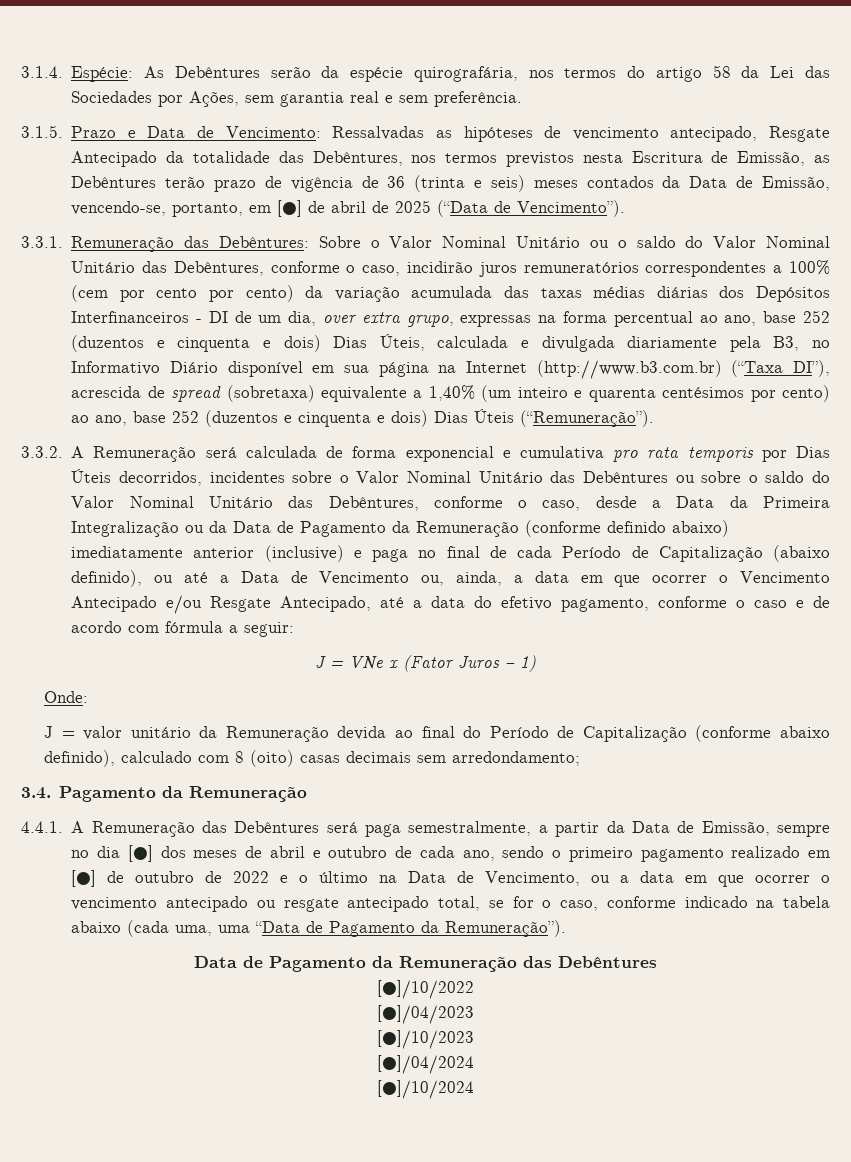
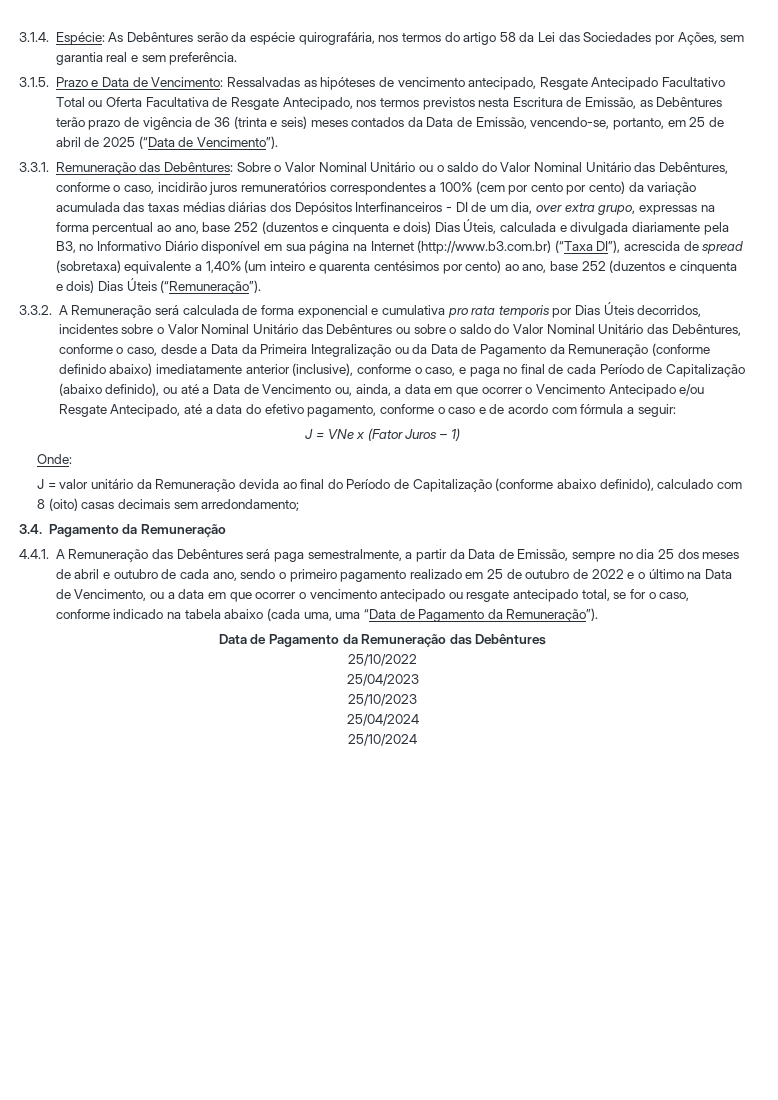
[166,151,403,166] da totalidade das Debêntures, -> [662,77,726,87] [55,97,353,110] Facultativo Total ou Oferta Facultativa de Resgate Antecipado,
[277,200,303,217] [●] -> [689,117,706,127] 25
[264,545,344,562] (inclusive) -> [292,363,456,376] (inclusive), conforme o caso,
[127,845,153,862] [●] -> [658,549,675,559] 25
[71,870,97,887] [●] -> [487,569,504,579] 25
[377,980,474,999] [377,1005,474,1024] [377,1030,474,1049] [377,1055,474,1074] [377,1080,474,1099] [●]/10/2022 // [●]/04/2023 // [●]/10/2023 // [●]/04/2024 // [●]/10/2024 -> [348,654,417,666] [346,674,419,686] [348,694,417,706] [346,714,419,726] [348,734,417,746] 25/10/2022 // 25/04/2023 // 25/10/2023 // 25/04/2024 // 25/10/2024

